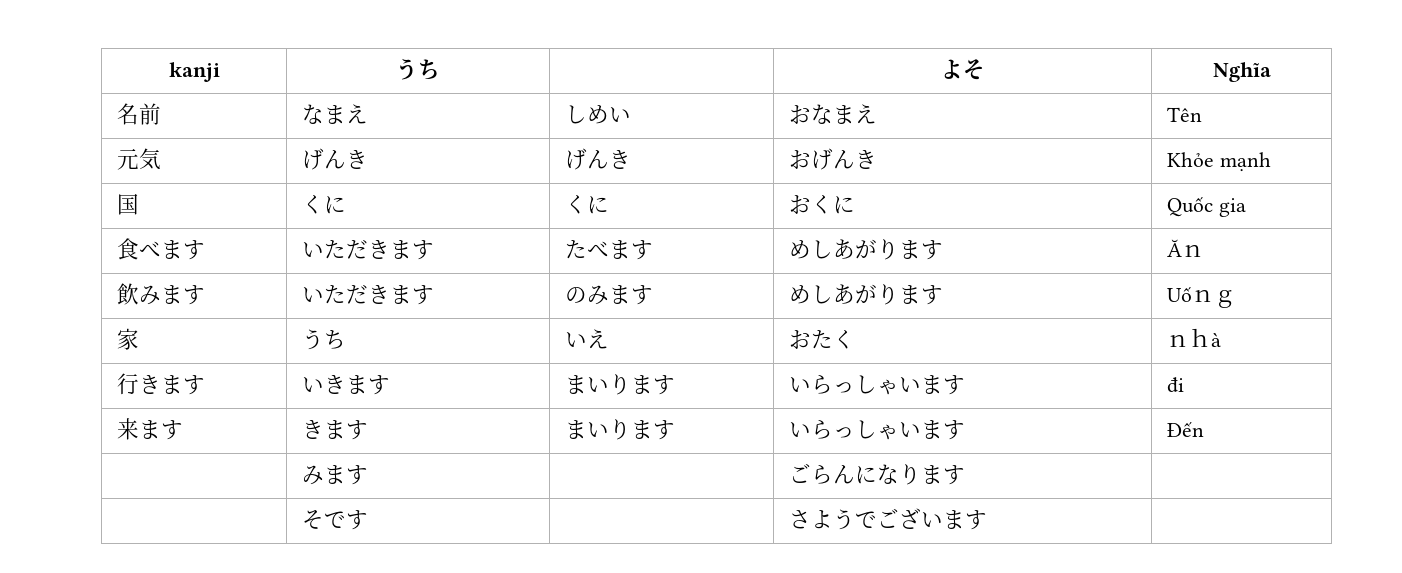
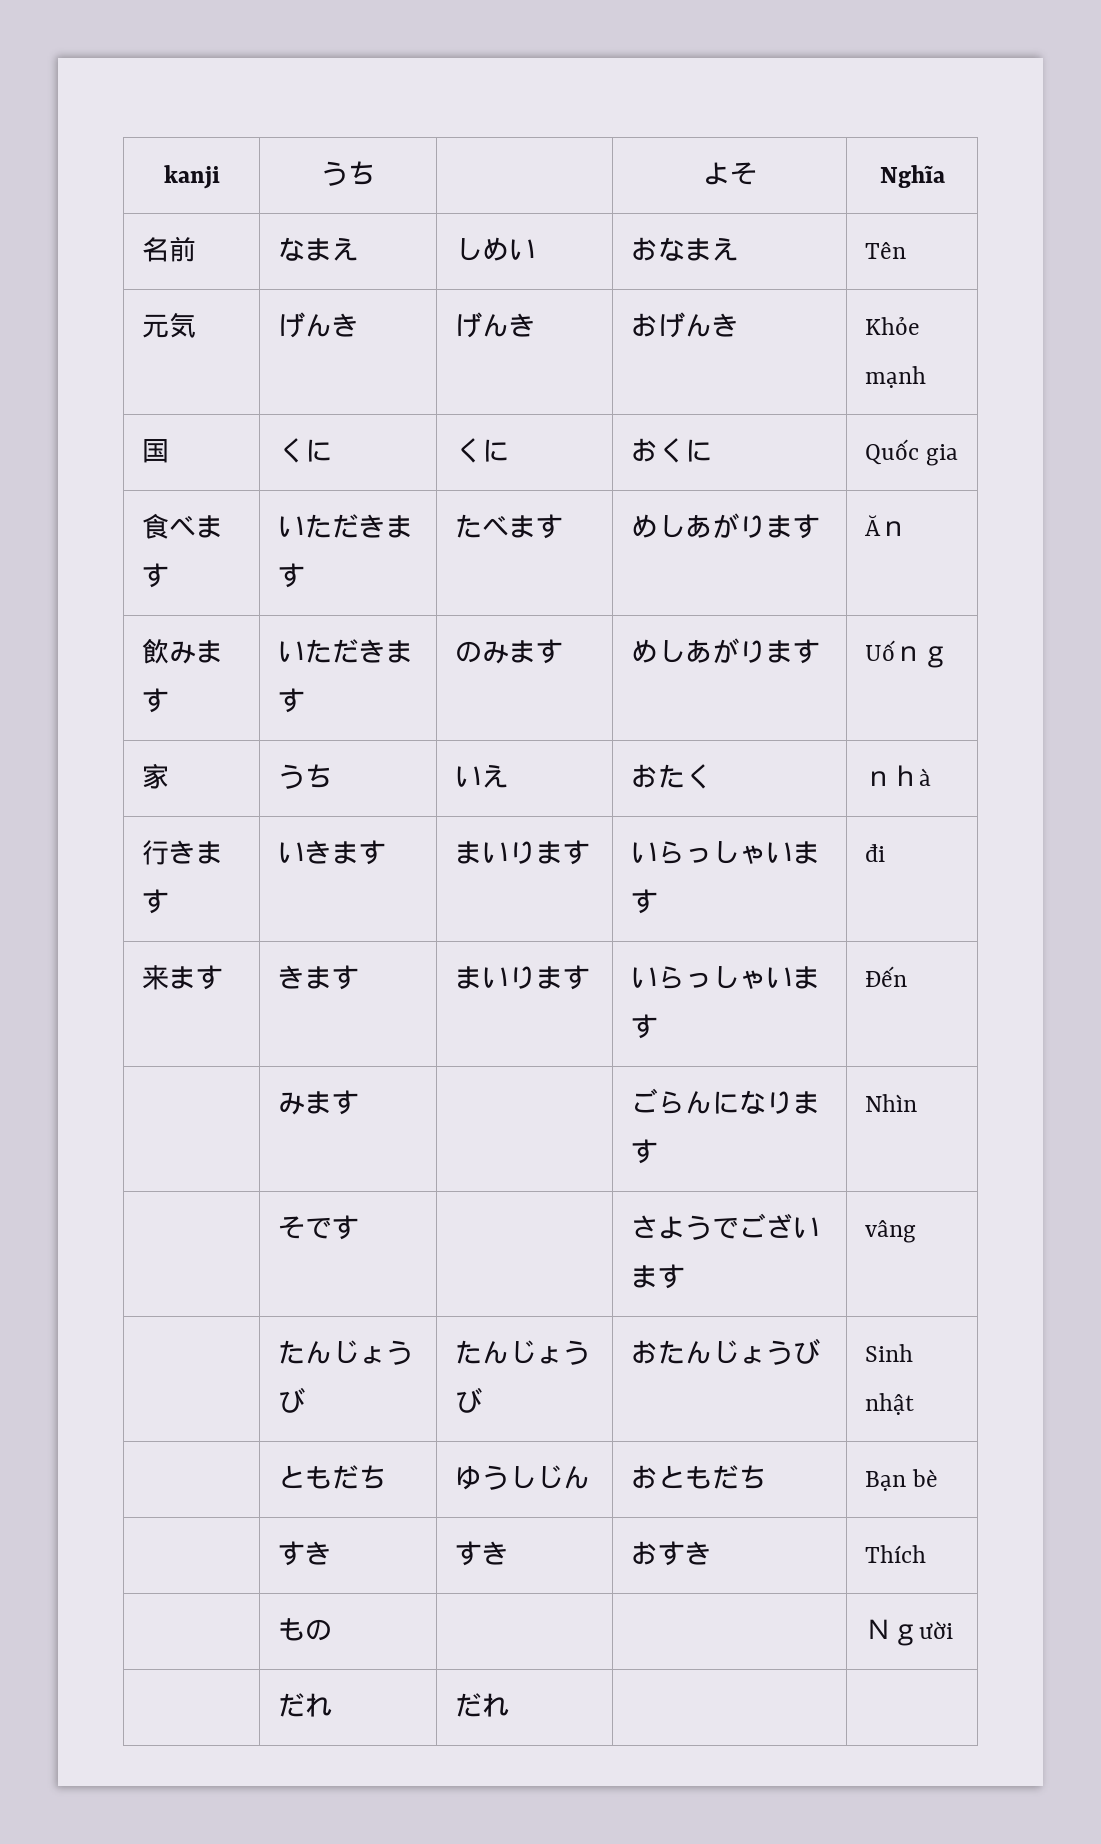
(965, 475) none -> [864,1094,917,1112] Nhìn
(987, 520) none -> [864,1219,916,1243] [277,1340,413,1365] [277,1387,305,1413] [454,1340,590,1365] [454,1387,482,1413] [630,1338,820,1365] [864,1344,913,1362] [864,1393,914,1415] [277,1465,386,1489] [454,1465,590,1490] [630,1465,766,1489] [864,1469,938,1491] [277,1541,332,1566] [454,1541,509,1566] [630,1541,712,1566] [864,1545,926,1563] [277,1618,332,1641] [864,1619,953,1646] [277,1693,332,1717] [454,1693,509,1717] | vâng // | たんじょうび | たんじょうび | おたんじょうび | Sinh nhật // | ともだち | ゆうしじん | おともだち | Bạn bè // | すき | すき | おすき | Thích // | もの | | | Ｎｇười // | だれ | だれ |

